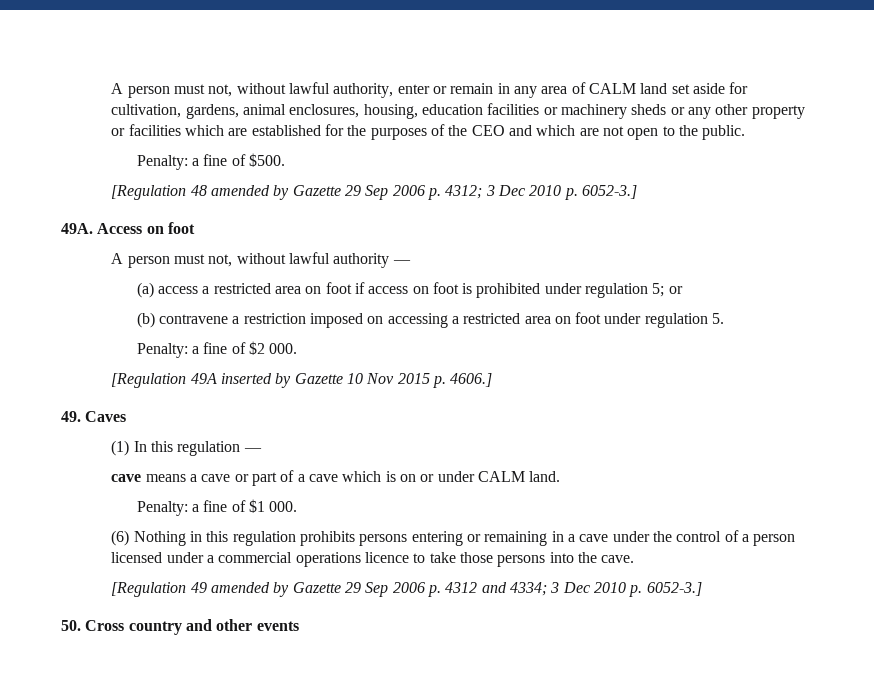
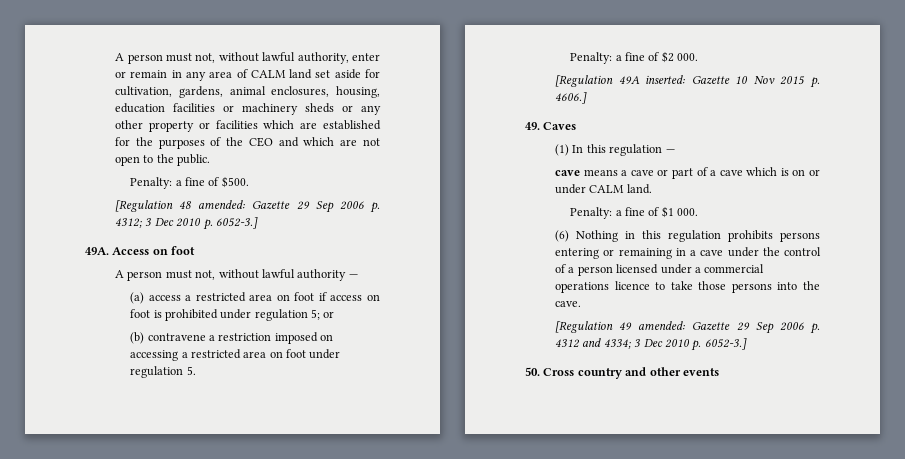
[211,185,290,200] amended by -> [198,200,246,209] amended:
[221,373,292,388] inserted by -> [645,75,686,84] inserted:
[211,582,290,597] amended by -> [638,321,686,330] amended:

